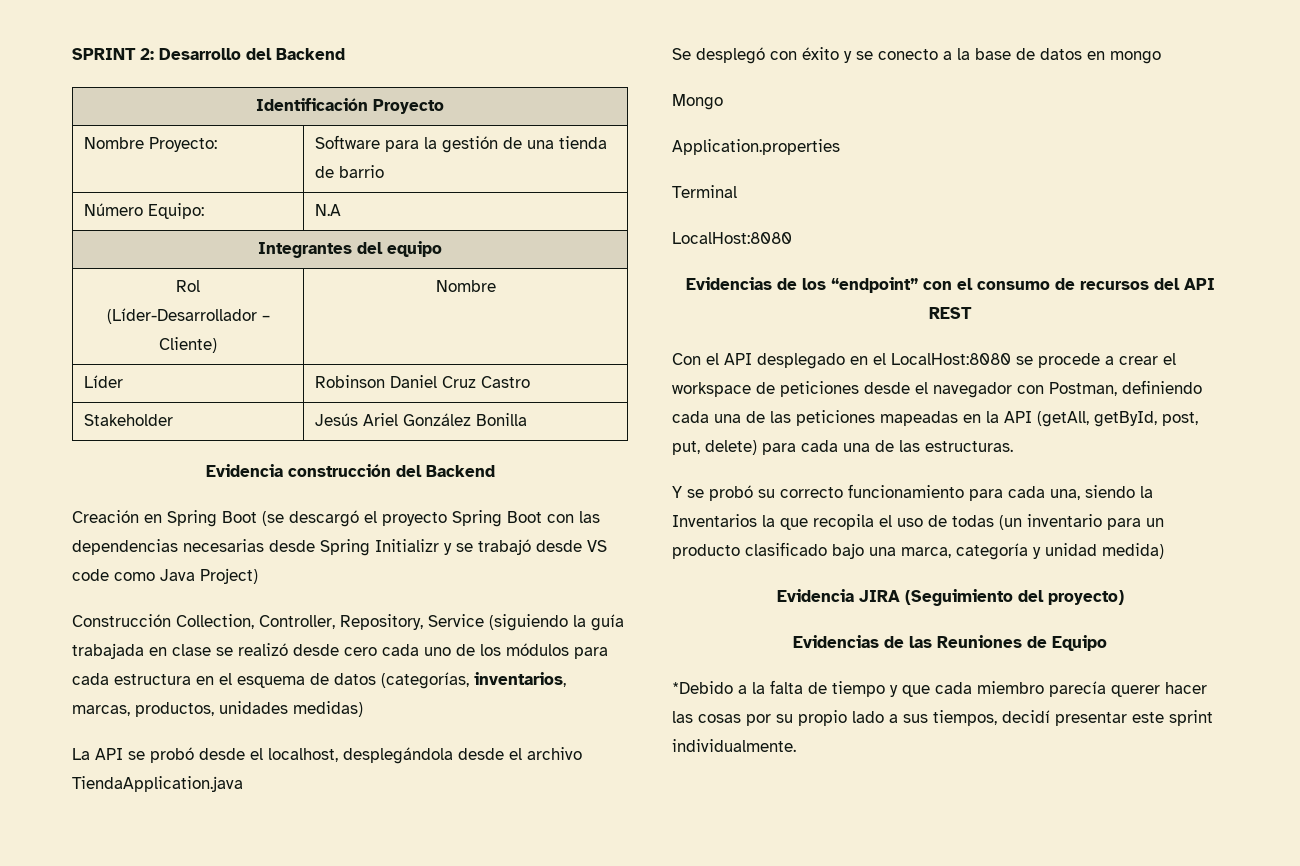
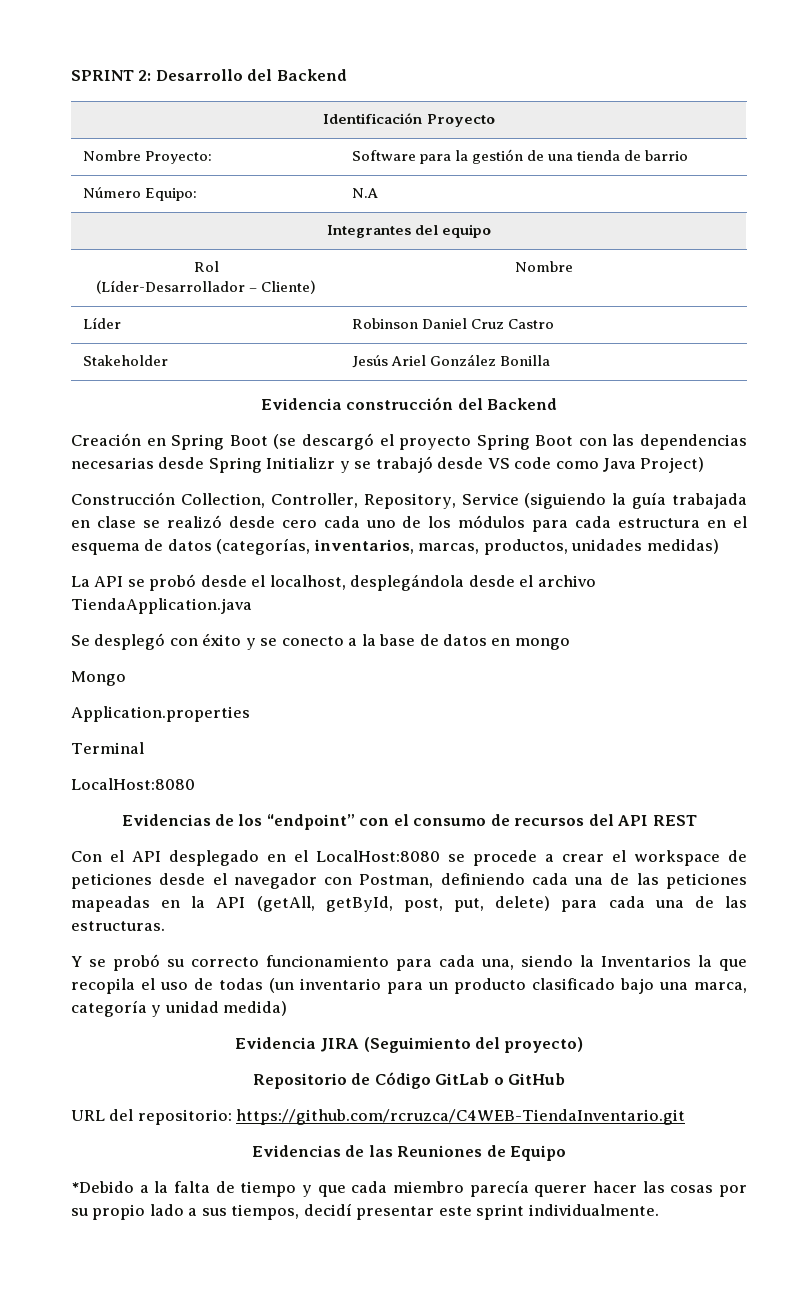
(1124, 597) none -> [252,1072,566,1089] [71,1109,686,1125] // Repositorio de Código GitLab o GitHub // URL del repositorio: https://github.com/rcruzca/C4WEB-TiendaInventario.git

